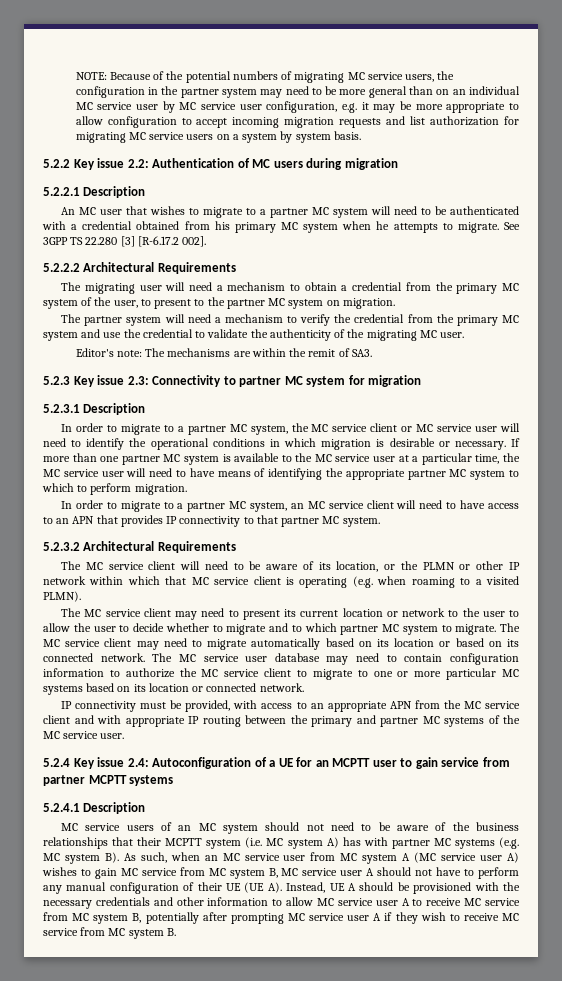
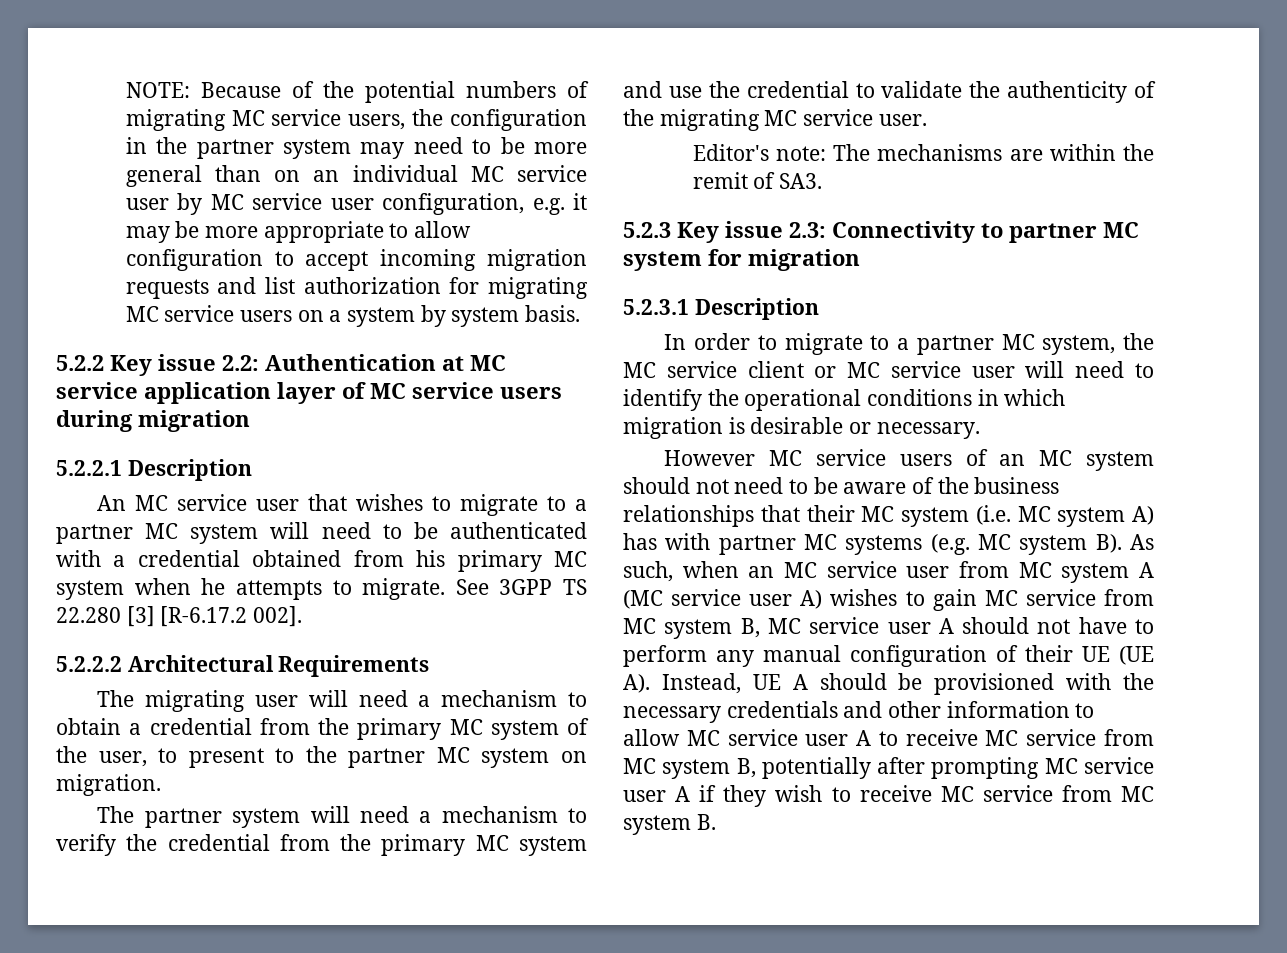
(235, 163) none -> [442,355,506,371] [56,382,336,404] at MC service application layer
(271, 163) none -> [412,382,494,399] service
(97, 211) none -> [177,494,248,511] service
(437, 334) none -> [803,109,874,126] service
[510,438,520,447] [43,453,520,465] [43,468,520,480] [42,483,187,495] [61,500,520,512] [43,515,380,527] [43,541,236,553] [61,561,520,572] [43,576,519,588] [43,591,81,602] [61,608,520,620] [43,623,520,635] [43,638,519,650] [43,653,519,665] [43,668,519,680] [43,683,304,695] [61,700,520,712] [43,715,520,727] [43,731,125,739] [43,757,510,769] [43,775,174,786] [43,802,146,814] If more than one partner MC system is available to the MC service user at a particular time, the MC service user will need to have means of identifying the appropriate partner MC system to which to perform migration. // In order to migrate to a partner MC system, an MC service client will need to have access to an APN that provides IP connectivity to that partner MC system. // 5.2.3.2 Architectural Requirements // The MC service client will need to be aware of its location, or the PLMN or other IP network within which that MC service client is operating (e.g. when roaming to a visited PLMN). // The MC service client may need to present its current location or network to the user to allow the user to decide whether to migrate and to which partner MC system to migrate. The MC service client may need to migrate automatically based on its location or based on its connected network. The MC service user database may need to contain configuration information to authorize the MC service client to migrate to one or more particular MC systems based on its location or connected network. // IP connectivity must be provided, with access to an appropriate APN from the MC service client and with appropriate IP routing between the primary and partner MC systems of the MC service user. // 5.2.4 Key issue 2.4: Autoconfiguration of a UE for an MCPTT user to gain service from partner MCPTT systems // 5.2.4.1 Description // -> [664,450,756,466] // However
[165,838,203,846] MCPTT -> [861,506,895,522] MC

